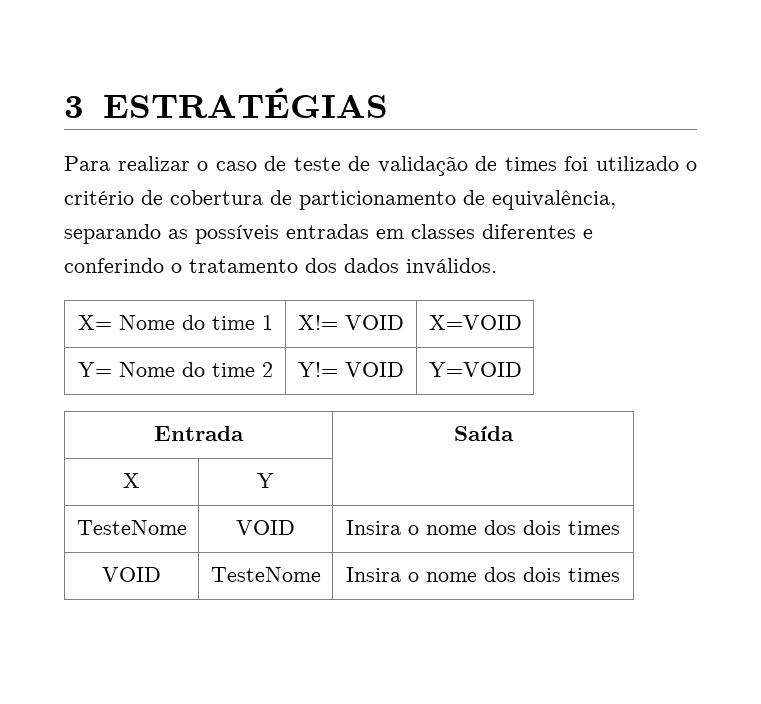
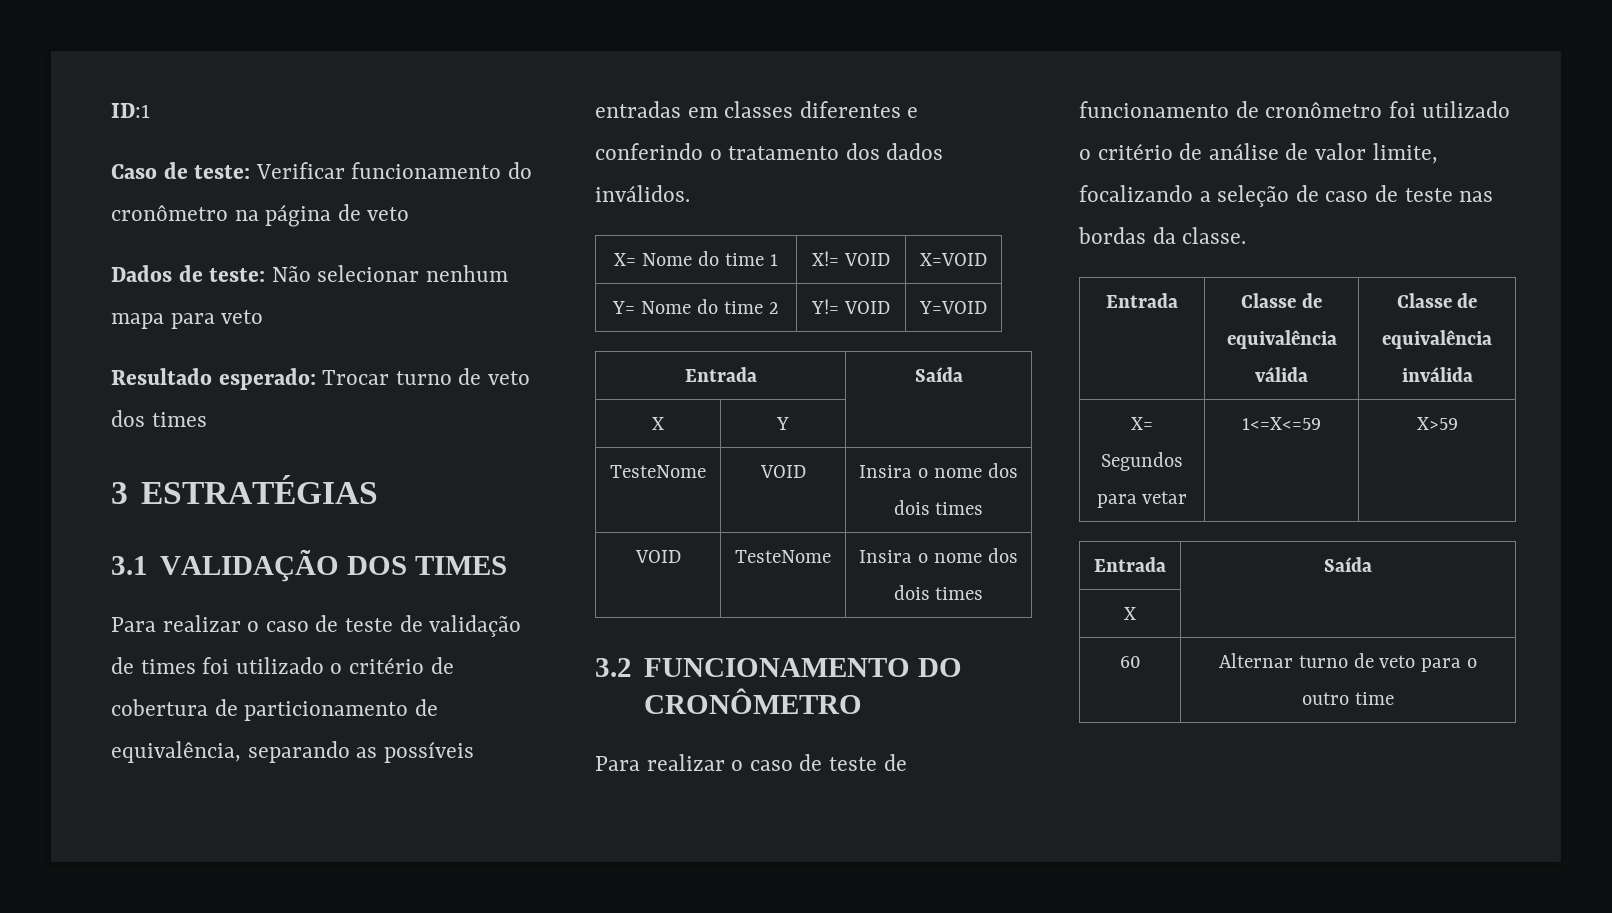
[64,87,389,118] 3 ESTRATÉGIAS -> [111,103,150,118] [111,162,533,179] [111,204,410,227] [111,265,509,282] [111,310,264,329] [111,368,531,390] [111,410,207,427] [111,475,378,504] [111,549,507,582] ID:1 // Caso de teste: Verificar funcionamento do cronômetro na página de veto // Dados de teste: Não selecionar nenhum mapa para veto // Resultado esperado: Trocar turno de veto dos times // 3 ESTRATÉGIAS // 3.1 VALIDAÇÃO DOS TIMES
(620, 575) none -> [595,658,963,677] [644,688,863,714] [595,754,907,771] [1079,101,1511,118] [1079,143,1438,164] [1079,185,1494,207] [1078,227,1247,244] [1106,293,1178,308] [1241,293,1322,308] [1226,330,1337,349] [1255,367,1308,382] [1396,293,1478,308] [1382,330,1492,349] [1401,367,1473,382] [1131,417,1153,430] [1101,452,1183,471] [1096,491,1188,508] [1242,417,1321,430] [1416,417,1458,430] [1094,557,1166,572] [1324,557,1372,572] [1124,607,1136,620] [1119,656,1141,668] [1218,653,1478,672] [1302,692,1394,705] // 3.2 FUNCIONAMENTO DO CRONÔMETRO // Para realizar o caso de teste de funcionamento de cronômetro foi utilizado o critério de análise de valor limite, focalizando a seleção de caso de teste nas bordas da classe. // Entrada | Classe de equivalência válida | Classe de equivalência inválida // X= Segundos para vetar | 1<=X<=59 | X>59 // Entrada | Saída // X | // 60 | Alternar turno de veto para o outro time

